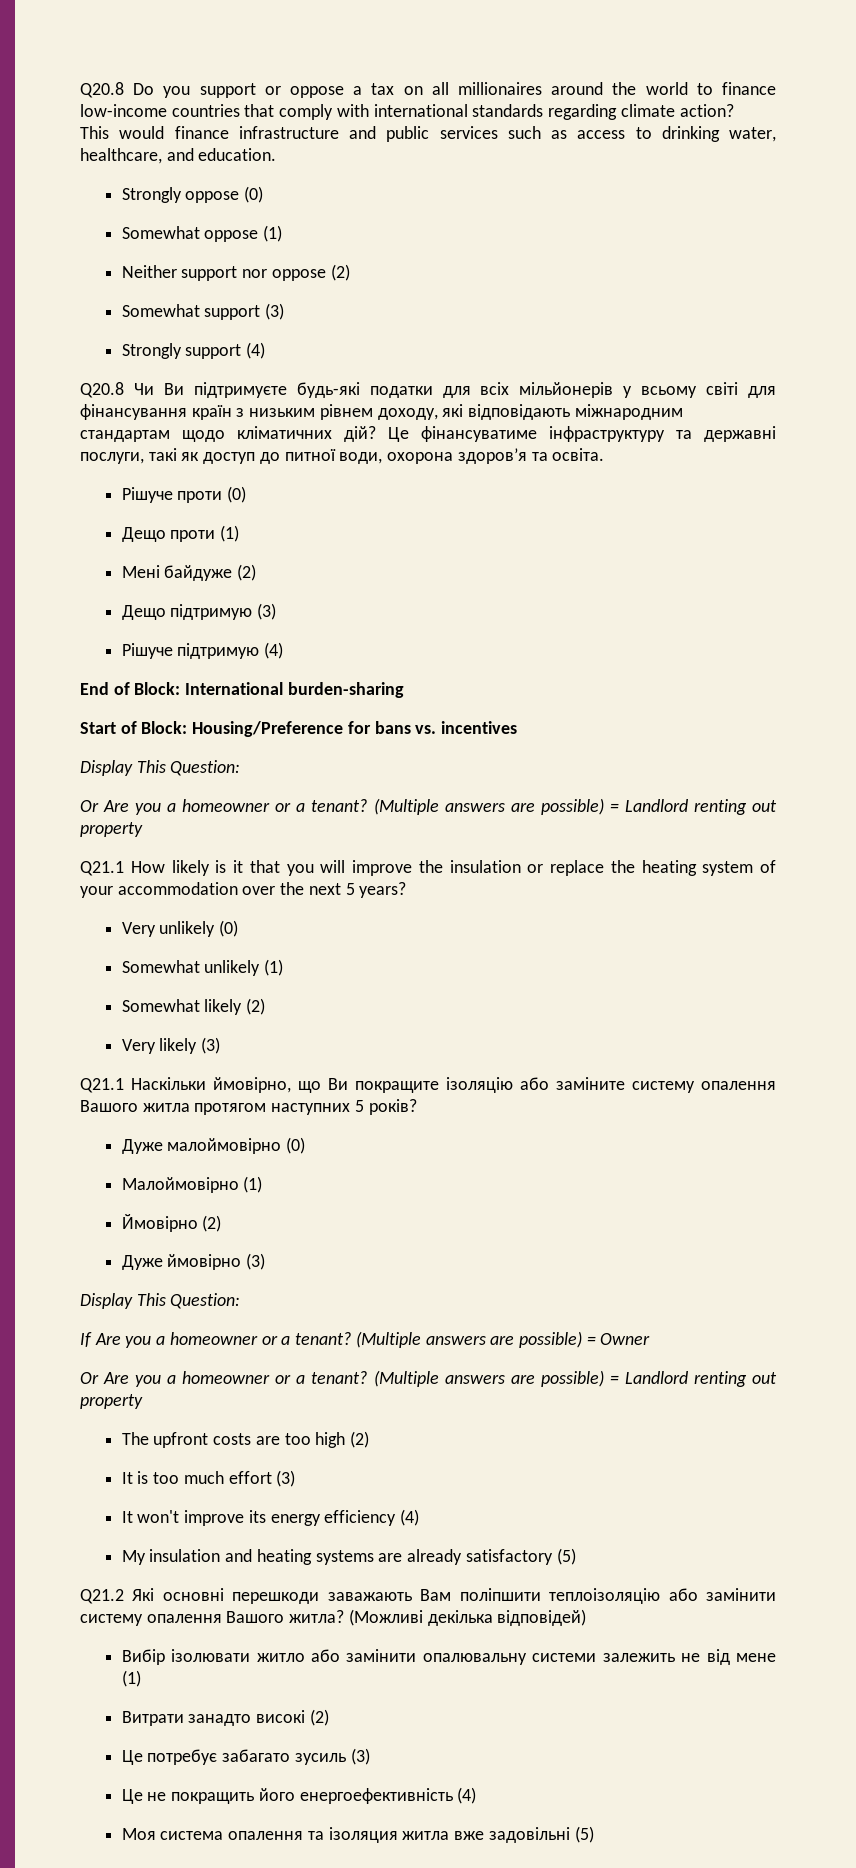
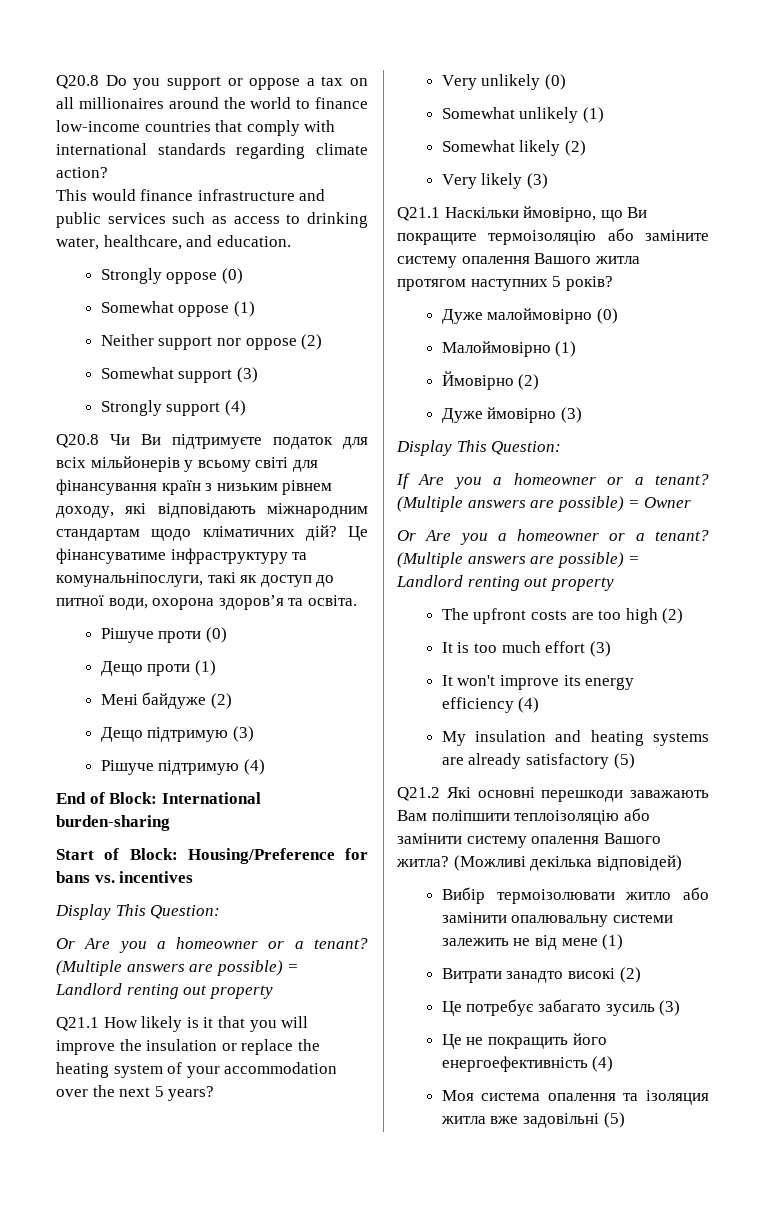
[296,382,433,398] будь-які податки -> [273,437,333,449] податок
[704,426,776,442] [80,452,144,464] державні послуги, -> [56,572,203,587] комунальніпослуги,
[446,1077,513,1093] ізоляцію -> [488,230,597,245] термоізоляцію
[171,1649,251,1662] ізолювати -> [496,889,615,904] термоізолювати

